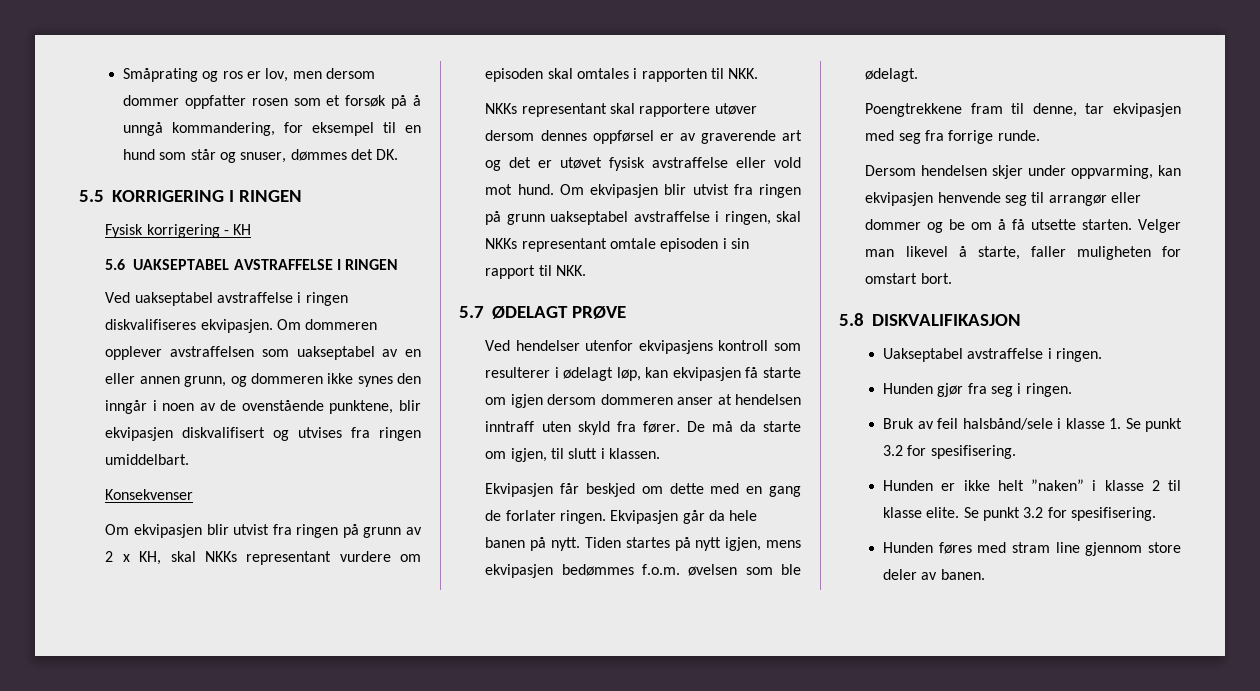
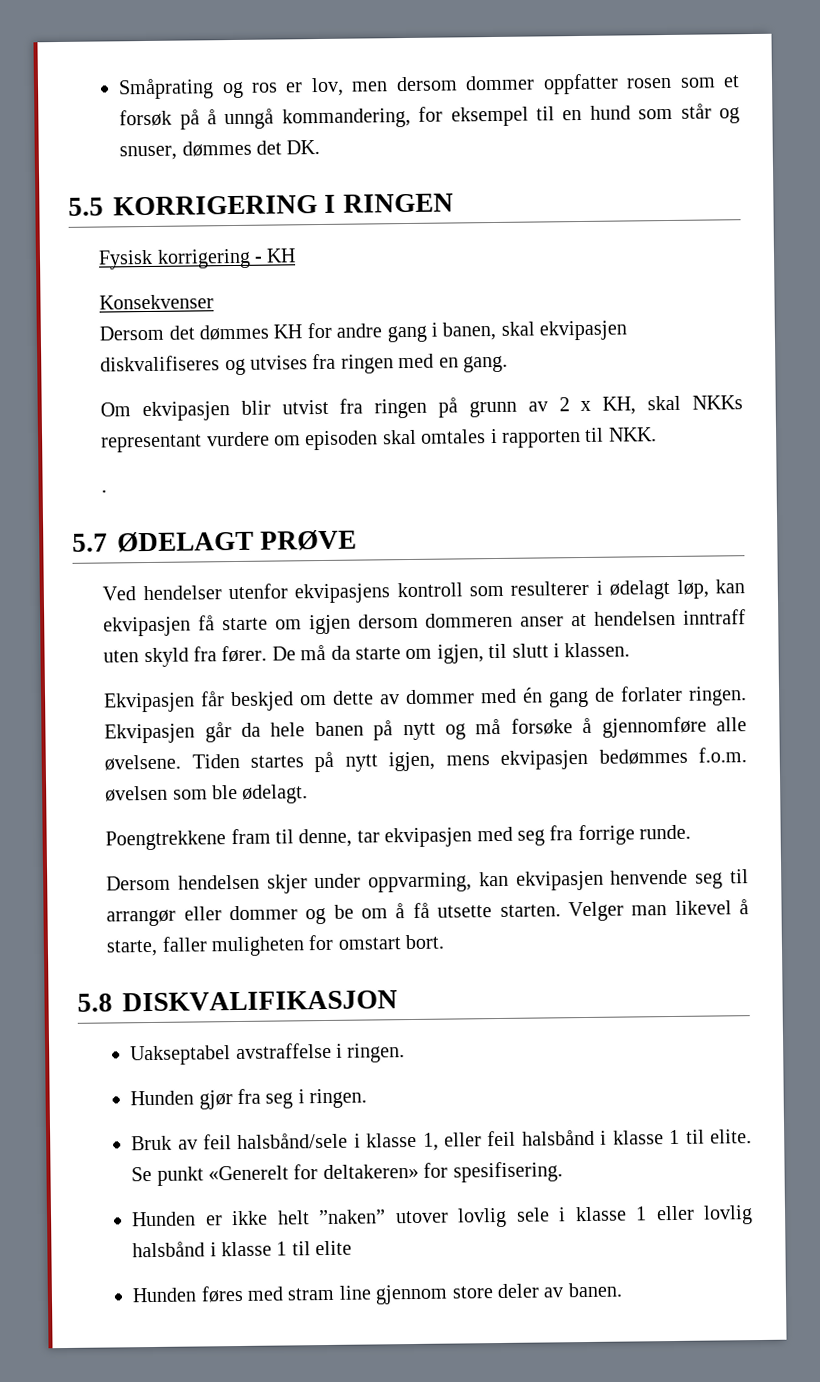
[105,259,399,270] [105,292,348,306] [105,319,378,333] [105,346,421,360] [105,373,421,387] [105,400,421,414] [105,427,266,441] 5.6 UAKSEPTABEL AVSTRAFFELSE I RINGEN // Ved uakseptabel avstraffelse i ringen diskvalifiseres ekvipasjen. Om dommeren opplever avstraffelsen som uakseptabel av en eller annen grunn, og dommeren ikke synes den inngår i noen av de ovenstående punktene, blir ekvipasjen diskvalifisert -> [99,294,215,310] [99,320,628,343] [100,355,221,372] Konsekvenser // Dersom det dømmes KH for andre gang i banen, skal ekvipasjen diskvalifiseres
[105,454,190,465] [105,489,194,500] umiddelbart. // Konsekvenser -> [398,353,508,373] med en gang.
[485,103,757,117] [485,130,802,144] [485,157,801,171] [485,184,801,198] [485,211,801,225] [485,238,750,252] [485,265,587,279] NKKs representant skal rapportere utøver dersom dennes oppførsel er av graverende art og det er utøvet fysisk avstraffelse eller vold mot hund. Om ekvipasjen blir utvist fra ringen på grunn uakseptabel avstraffelse i ringen, skal NKKs representant omtale episoden i sin rapport til NKK. -> [101,489,108,493] .
[710,483,763,494] med en -> [380,687,544,705] av dommer med én
[551,537,581,551] nytt. -> [402,716,747,741] [104,754,182,771] nytt og må forsøke å gjennomføre alle øvelsene.
[1109,418,1182,432] [883,445,904,456] 1. Se punkt 3.2 -> [422,1129,752,1151] [131,1163,419,1186] 1, eller feil halsbånd i klasse 1 til elite. Se punkt «Generelt for deltakeren»
[1092,480,1181,491] [883,507,1156,521] i klasse 2 til klasse elite. Se punkt 3.2 for spesifisering. -> [394,1205,753,1228] [132,1240,353,1258] utover lovlig sele i klasse 1 eller lovlig halsbånd i klasse 1 til elite

